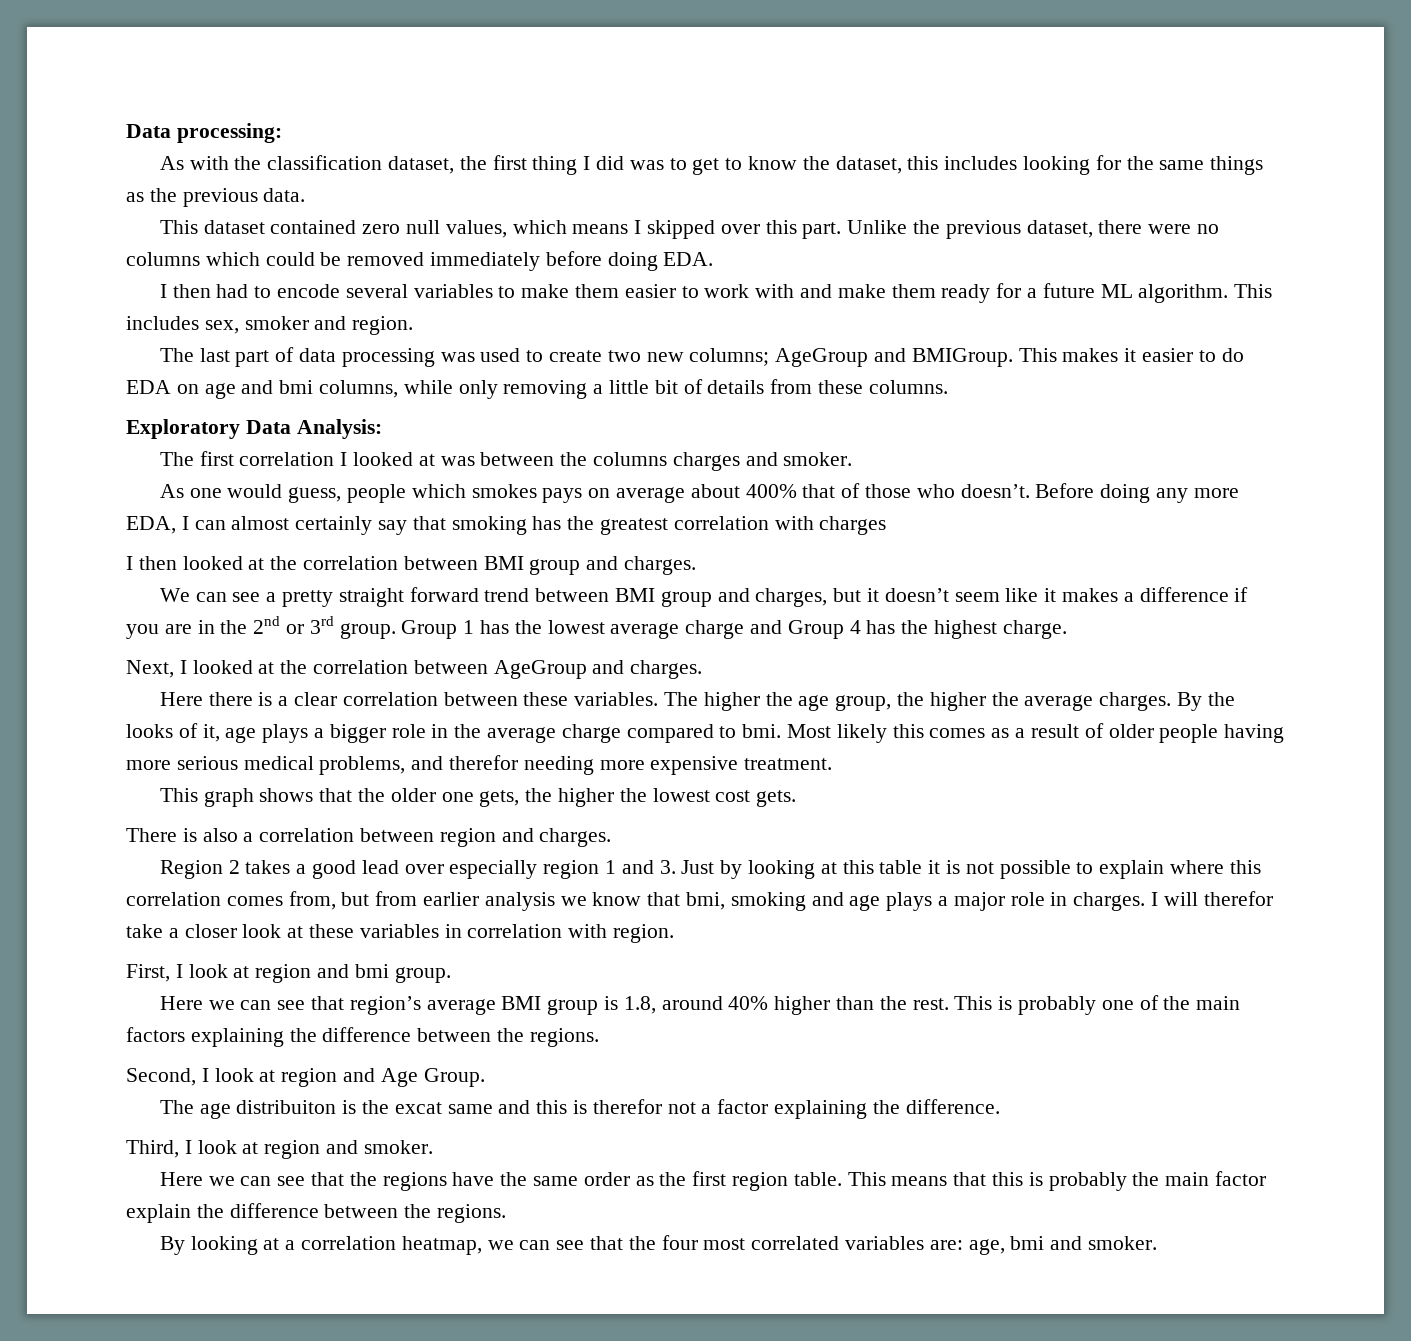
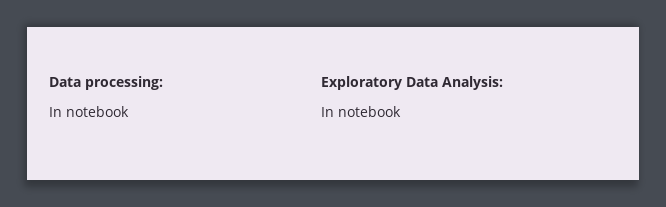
[159,155,1264,175] [126,188,306,207] [159,220,1220,239] [126,251,714,271] [159,283,1273,303] [126,316,414,335] [159,347,1244,367] [126,379,948,399] [126,419,382,439] [159,451,853,471] [159,483,1239,503] [126,516,887,535] [126,556,697,575] [159,587,1249,607] [126,616,1067,639] [126,660,703,679] [159,692,1235,711] [126,723,1285,743] [126,755,833,775] [159,788,797,807] [126,828,612,847] [159,860,1261,879] [126,891,1273,911] [126,924,675,943] [126,964,451,983] [159,995,1241,1015] [126,1027,599,1047] [126,1068,485,1087] [159,1099,1000,1119] [126,1140,433,1159] [159,1171,1267,1191] [126,1203,507,1223] [159,1235,1158,1255] As with the classification dataset, the first thing I did was to get to know the dataset, this includes looking for the same things as the previous data. // This dataset contained zero null values, which means I skipped over this part. Unlike the previous dataset, there were no columns which could be removed immediately before doing EDA. // I then had to encode several variables to make them easier to work with and make them ready for a future ML algorithm. This includes sex, smoker and region. // The last part of data processing was used to create two new columns; AgeGroup and BMIGroup. This makes it easier to do EDA on age and bmi columns, while only removing a little bit of details from these columns. // Exploratory Data Analysis: // The first correlation I looked at was between the columns charges and smoker. // As one would guess, people which smokes pays on average about 400% that of those who doesn’t. Before doing any more EDA, I can almost certainly say that smoking has the greatest correlation with charges // I then looked at the correlation between BMI group and charges. // We can see a pretty straight forward trend between BMI group and charges, but it doesn’t seem like it makes a difference if you are in the 2nd or 3rd group. Group 1 has the lowest average charge and Group 4 has the highest charge. // Next, I looked at the correlation between AgeGroup and charges. // Here there is a clear correlation between these variables. The higher the age group, the higher the average charges. By the looks of it, age plays a bigger role in the average charge compared to bmi. Most likely this comes as a result of older people having more serious medical problems, and therefor needing more expensive treatment. // This graph shows that the older one gets, the higher the lowest cost gets. // There is also a correlation between region and charges. // Region 2 takes a good lead over especially region 1 and 3. Just by looking at this table it is not possible to explain where this correlation comes from, but from earlier analysis we know that bmi, smoking and age plays a major role in charges. I will therefor take a closer look at these variables in correlation with region. // First, I look at region and bmi group. // Here we can see that region’s average BMI group is 1.8, around 40% higher than the rest. This is probably one of the main factors explaining the difference between the regions. // Second, I look at region and Age Group. // The age distribuiton is the excat same and this is therefor not a factor explaining the difference. // Third, I look at region and smoker. // Here we can see that the regions have the same order as the first region table. This means that this is probably the main factor explain the difference between the regions. // By looking at a correlation heatmap, we can see that the four most correlated variables are: age, bmi and smoker. -> [49,106,129,117] [321,76,503,90] [321,106,401,117] In notebook // Exploratory Data Analysis: // In notebook

